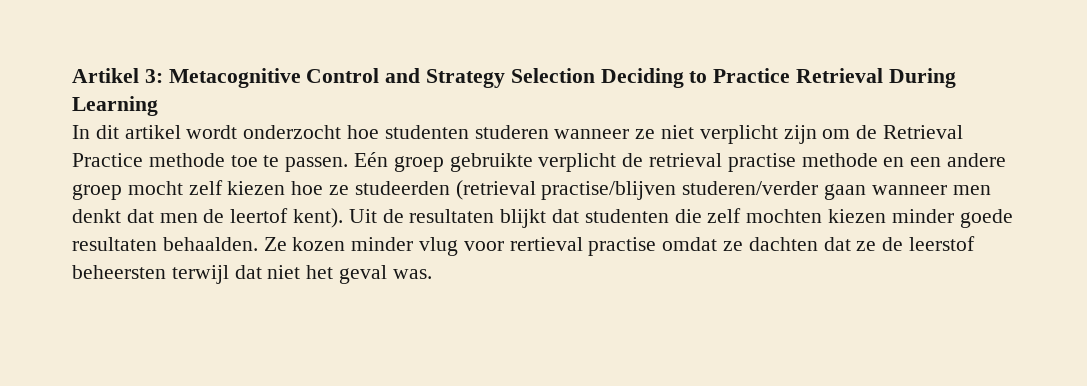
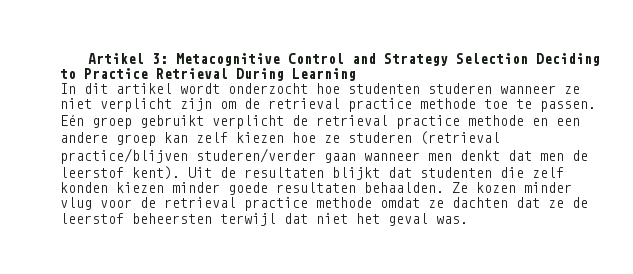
[883,125,964,139] [72,153,143,167] Retrieval Practice -> [268,98,412,112] retrieval practice
[449,153,533,172] gebruikte -> [140,115,204,128] gebruikt
[727,153,796,172] practise -> [396,115,460,129] practice
[127,181,183,195] mocht -> [164,132,188,143] kan
[354,180,677,200] studeerden (retrieval practise/blijven -> [348,131,500,145] [60,148,188,164] studeren (retrieval practice/blijven
[230,208,289,223] leertof -> [60,167,124,178] leerstof
[746,209,823,223] mochten -> [60,182,108,193] konden
[509,237,657,256] rertieval practise -> [140,197,372,211] de retrieval practice methode

